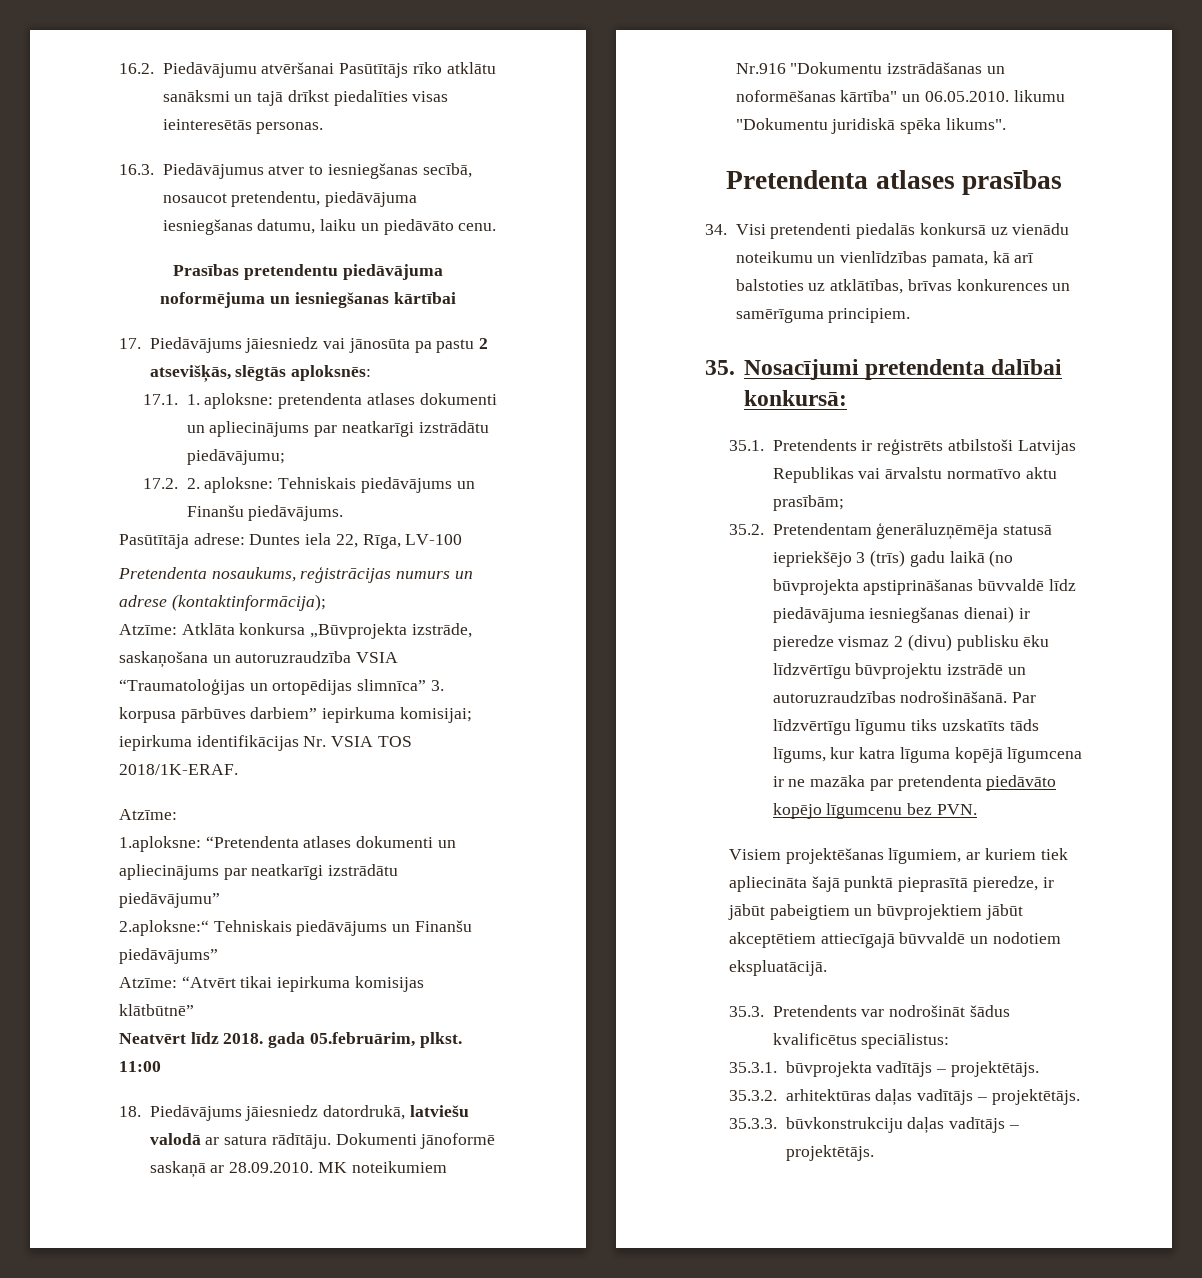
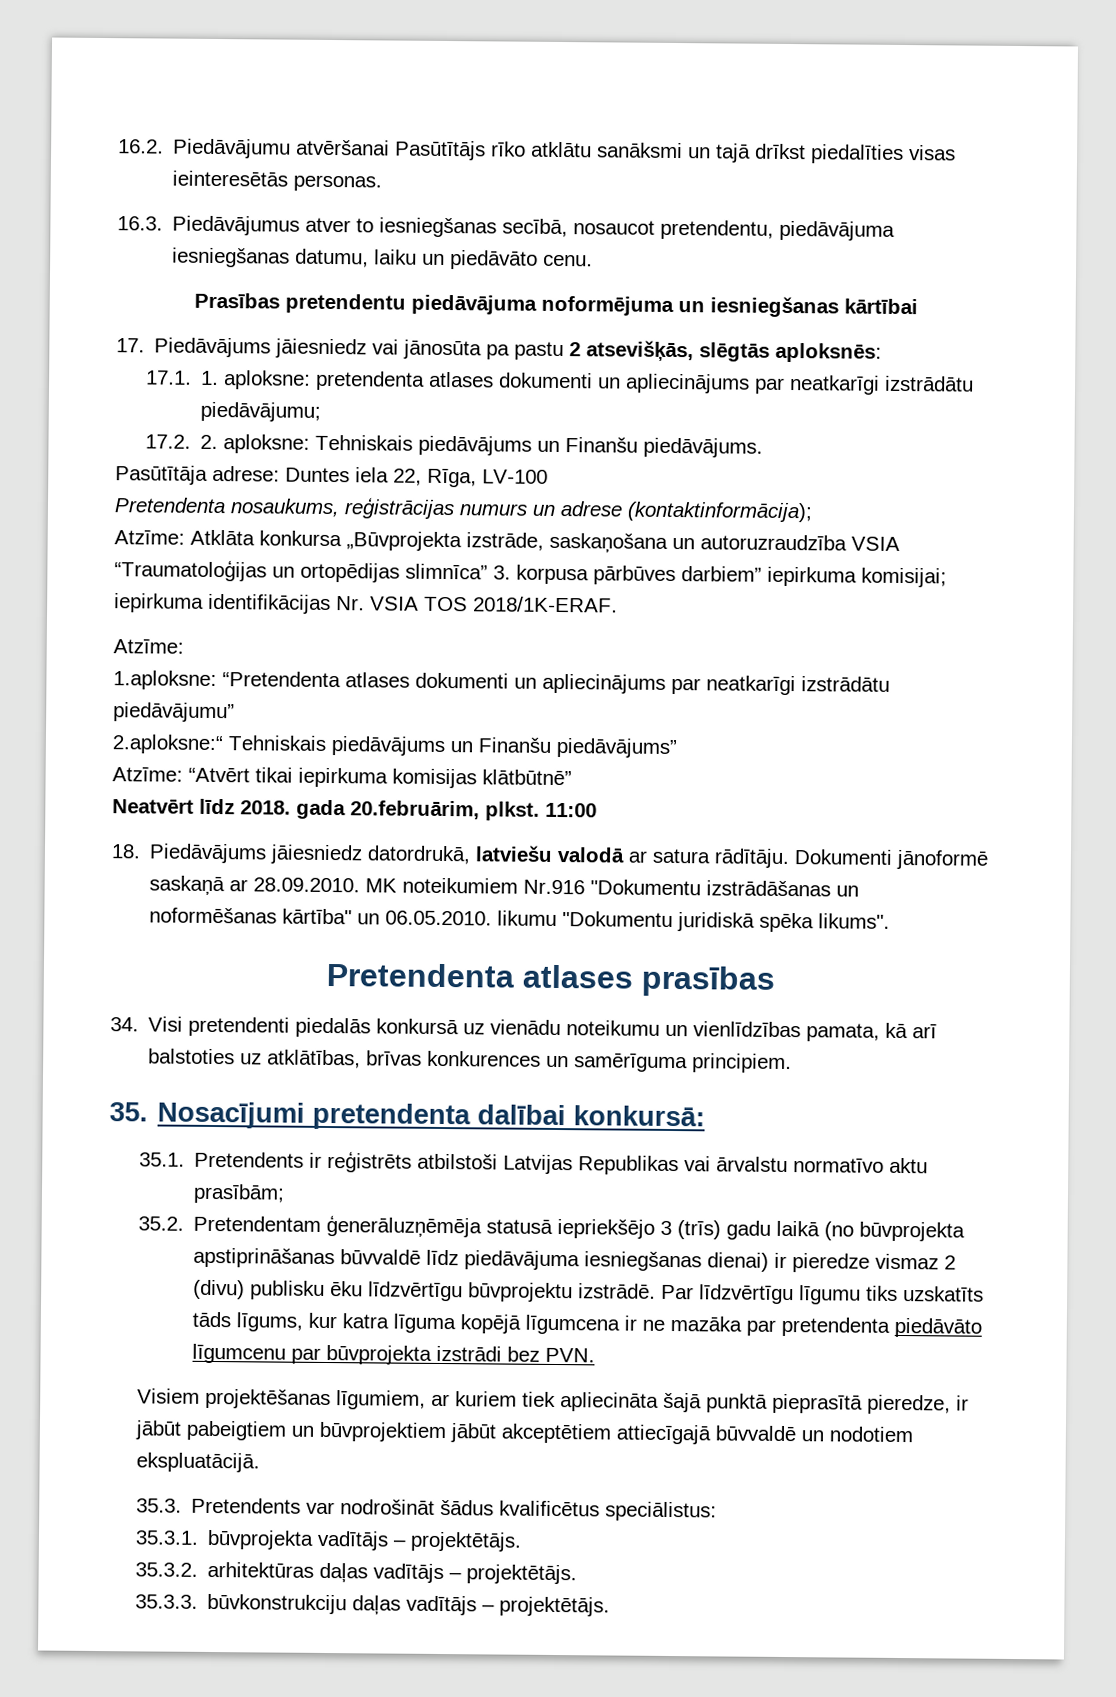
[309,1032,415,1047] 05.februārim, -> [350,800,480,820] 20.februārim,
[947,663,1026,675] [772,691,1008,703] izstrādē un autoruzraudzības nodrošināšanā. -> [577,1283,656,1299] izstrādē.
[772,803,903,819] kopējo līgumcenu -> [191,1343,502,1365] līgumcenu par būvprojekta izstrādi

